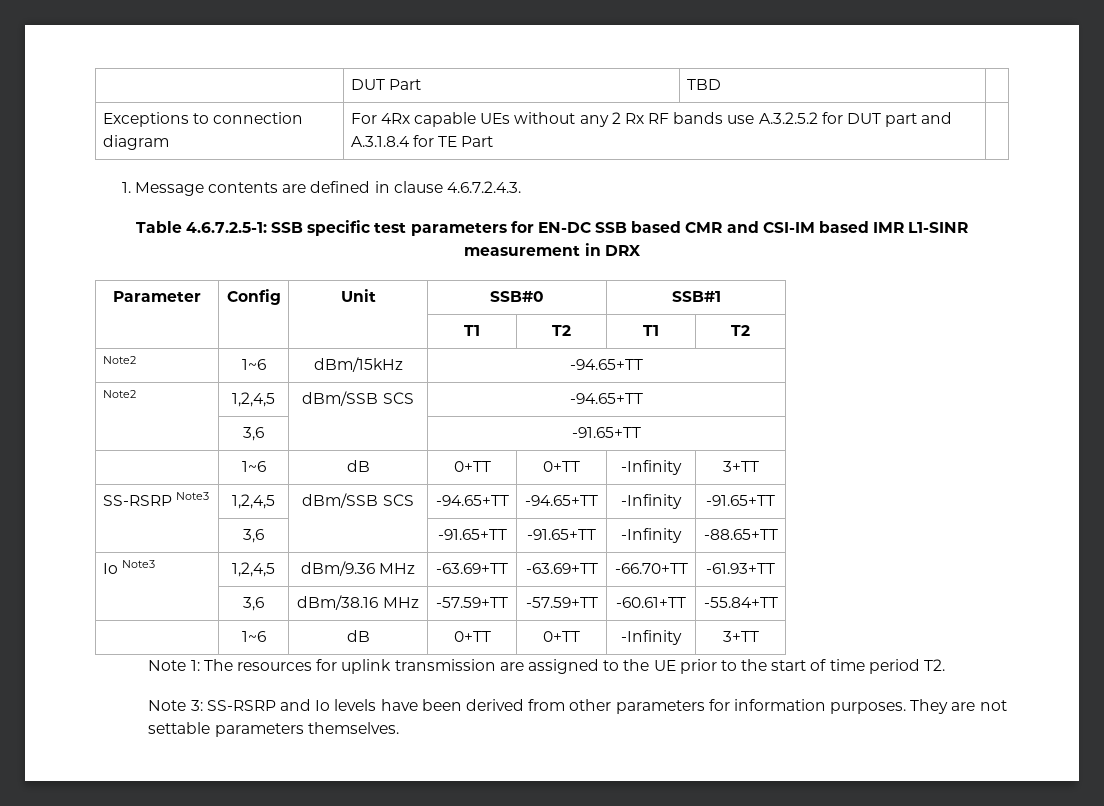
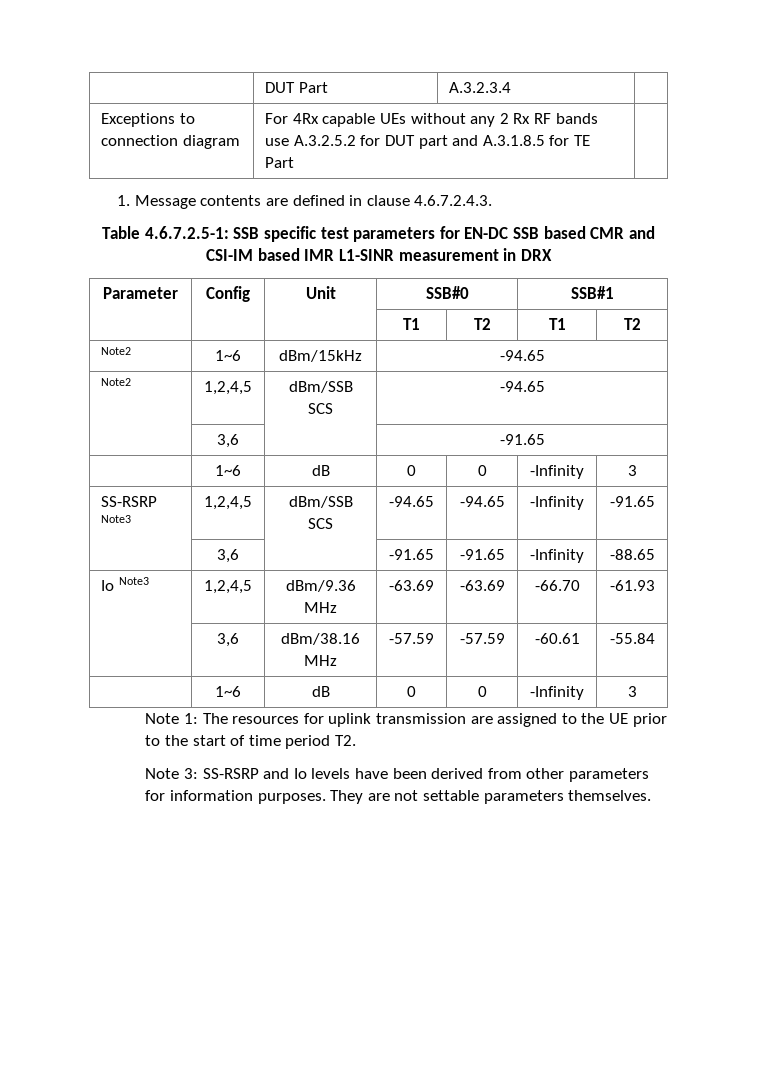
[686,79,721,90] TBD -> [449,82,512,93] A.3.2.3.4
[350,136,410,147] A.3.1.8.4 -> [482,135,545,146] A.3.1.8.5
[570,359,643,370] -94.65+TT -> [499,350,545,361] -94.65
[570,393,643,404] [243,427,264,441] [572,427,641,438] [241,461,266,472] [346,460,370,472] [453,461,491,472] [543,461,580,472] [621,460,682,475] [722,461,759,472] -94.65+TT // | 3,6 | | -91.65+TT // | 1~6 | dB | 0+TT | 0+TT | -Infinity | 3+TT -> [499,381,545,392] [217,434,239,448] [499,434,545,445] [215,465,241,476] [311,465,330,476] [407,465,416,476] [477,465,487,476] [530,465,584,479] [627,465,637,476] -94.65 // | 3,6 | | -91.65 // | 1~6 | dB | 0 | 0 | -Infinity | 3
[435,495,509,506] [525,495,598,506] [621,494,682,509] [706,495,775,506] [243,529,264,543] [437,529,507,540] [527,529,596,540] [621,528,682,543] [703,529,778,540] -94.65+TT | -94.65+TT | -Infinity | -91.65+TT // | 3,6 | | -91.65+TT | -91.65+TT | -Infinity | -88.65+TT -> [389,496,434,507] [459,496,505,507] [530,496,584,510] [609,496,655,507] [217,549,239,563] [389,549,434,560] [459,549,505,560] [530,549,584,563] [609,549,655,560] -94.65 | -94.65 | -Infinity | -91.65 // | 3,6 | | -91.65 | -91.65 | -Infinity | -88.65
[436,563,508,574] [525,563,598,574] [614,563,688,574] [706,563,775,574] -63.69+TT | -63.69+TT | -66.70+TT | -61.93+TT -> [389,580,434,591] [459,580,505,591] [534,580,580,591] [609,580,655,591] -63.69 | -63.69 | -66.70 | -61.93
[436,597,508,608] [525,597,598,608] [616,597,686,608] [703,597,778,608] [241,631,266,642] [346,630,370,642] [453,631,491,642] [543,631,580,642] [621,630,682,645] [722,631,759,642] -57.59+TT | -57.59+TT | -60.61+TT | -55.84+TT // | 1~6 | dB | 0+TT | 0+TT | -Infinity | 3+TT -> [389,633,434,644] [459,633,505,644] [534,633,580,644] [609,633,655,644] [215,686,241,697] [311,686,330,697] [407,686,416,697] [477,686,487,697] [530,686,584,700] [627,686,637,697] -57.59 | -57.59 | -60.61 | -55.84 // | 1~6 | dB | 0 | 0 | -Infinity | 3

